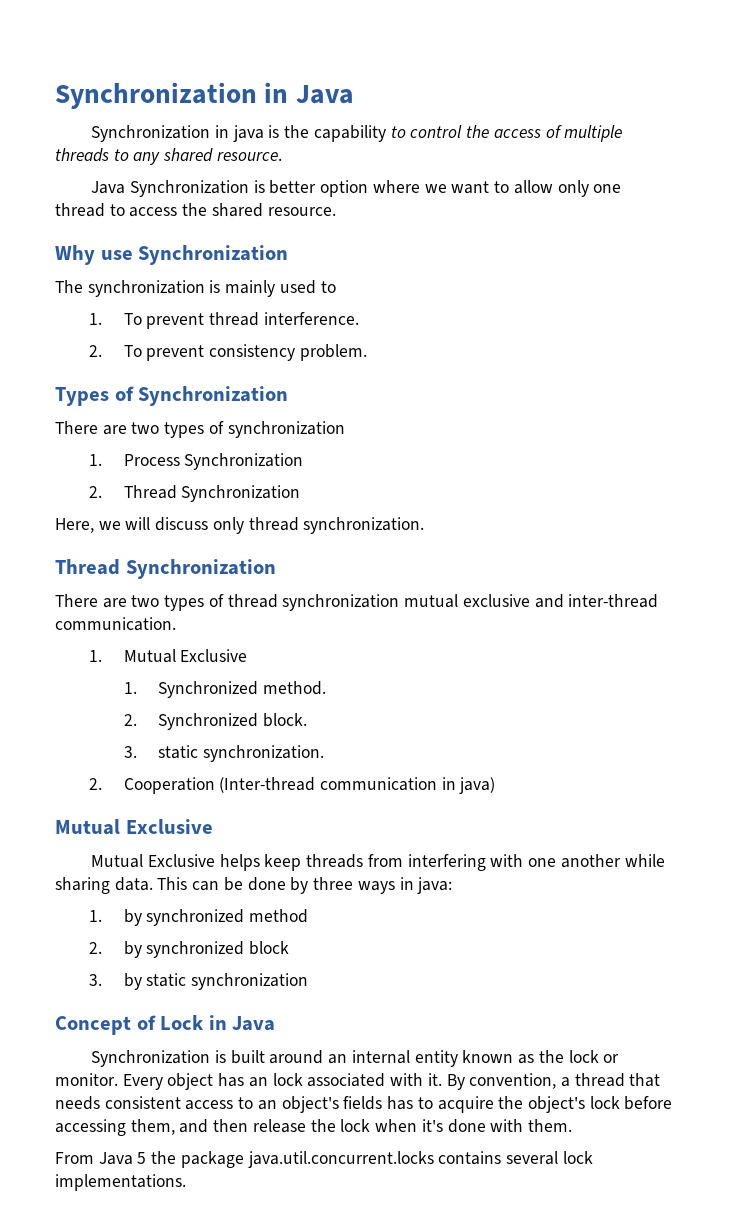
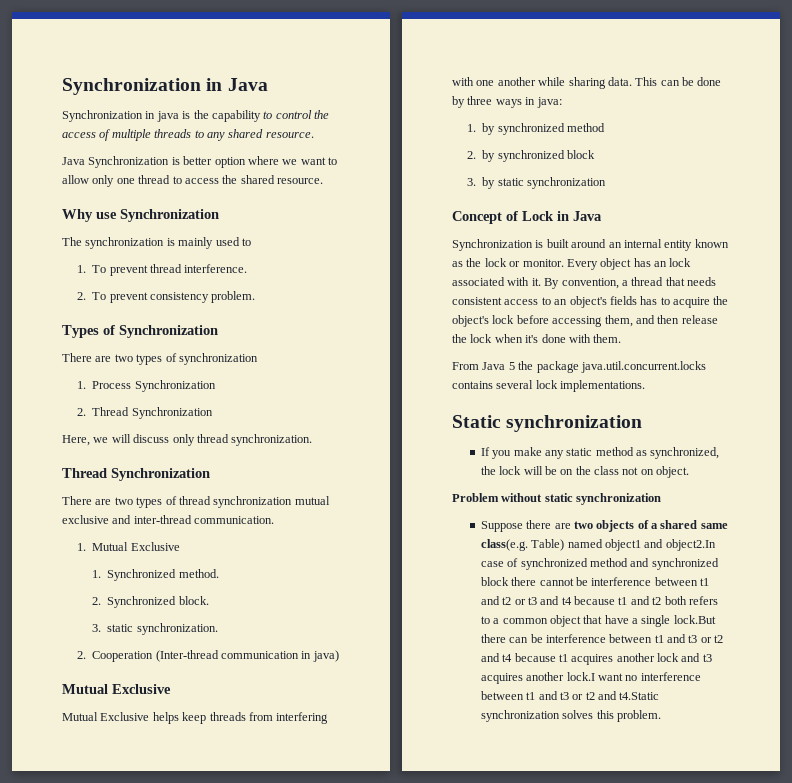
(186, 1182) none -> [452,415,643,432] [480,447,720,459] [480,466,690,478] [452,493,662,505] [480,520,728,532] [480,539,716,551] [480,558,719,570] [480,577,710,586] [480,596,718,605] [480,615,716,627] [480,634,724,643] [480,653,712,665] [480,672,701,684] [480,691,660,700] [480,710,661,722] // Static synchronization // If you make any static method as synchronized, the lock will be on the class not on object. // Problem without static synchronization // Suppose there are two objects of a shared same class(e.g. Table) named object1 and object2.In case of synchronized method and synchronized block there cannot be interference between t1 and t2 or t3 and t4 because t1 and t2 both refers to a common object that have a single lock.But there can be interference between t1 and t3 or t2 and t4 because t1 acquires another lock and t3 acquires another lock.I want no interference between t1 and t3 or t2 and t4.Static synchronization solves this problem.

